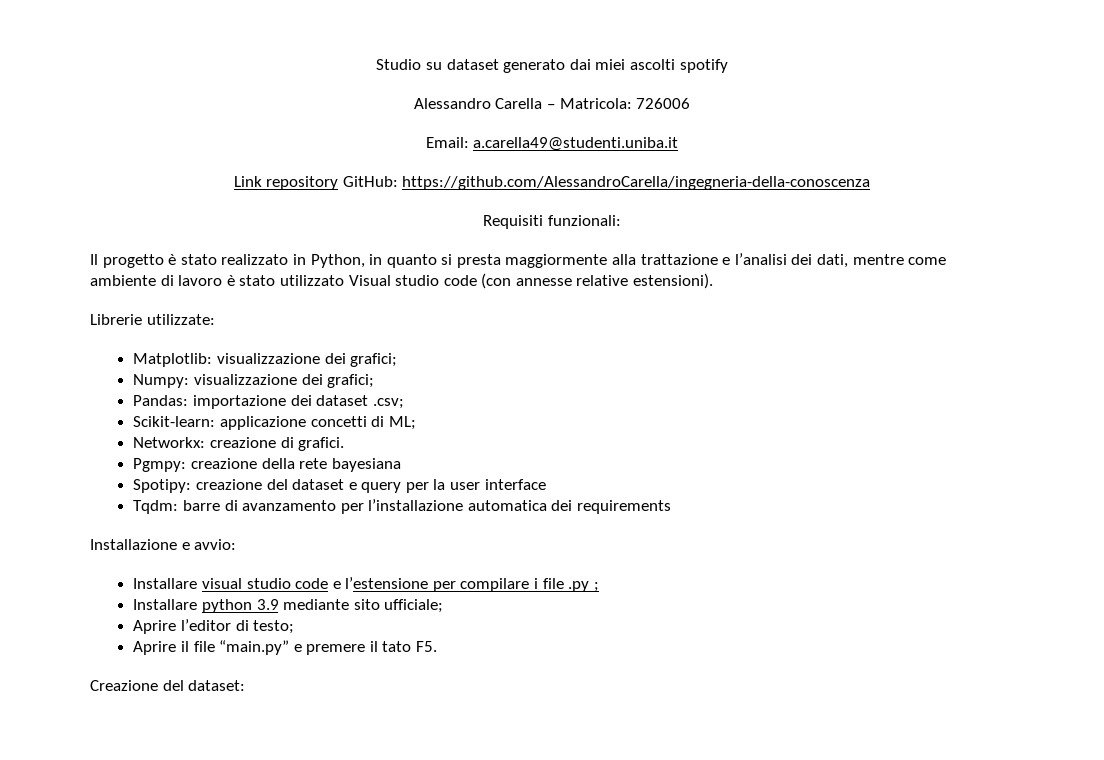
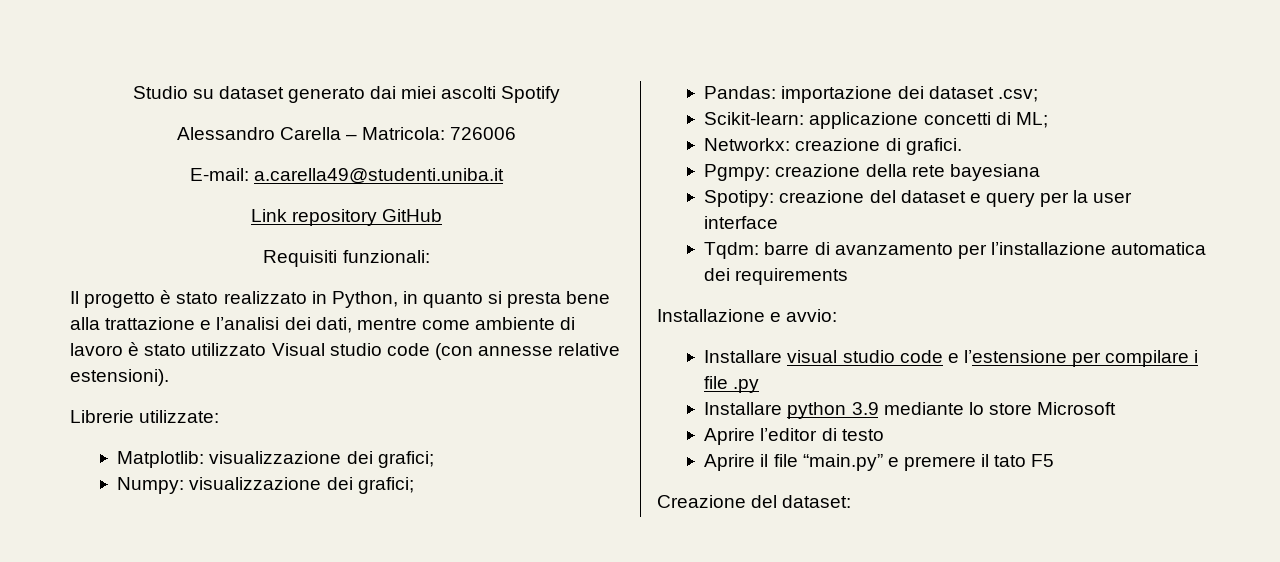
[679,59,728,73] spotify -> [501,86,561,103] Spotify
[425,137,469,148] Email: -> [189,168,249,181] E-mail:
[342,176,871,190] GitHub: https://github.com/AlessandroCarella/ingegneria-della-conoscenza -> [382,209,443,222] GitHub
[505,254,608,268] maggiormente -> [566,291,611,304] bene
[593,582,599,592] ; -> (760, 386) none
[353,599,444,613] sito ufficiale; -> [968,402,1117,415] lo store Microsoft
[253,620,295,634] testo; -> [841,429,884,441] testo
[416,641,438,652] F5. -> [1031,454,1055,467] F5

